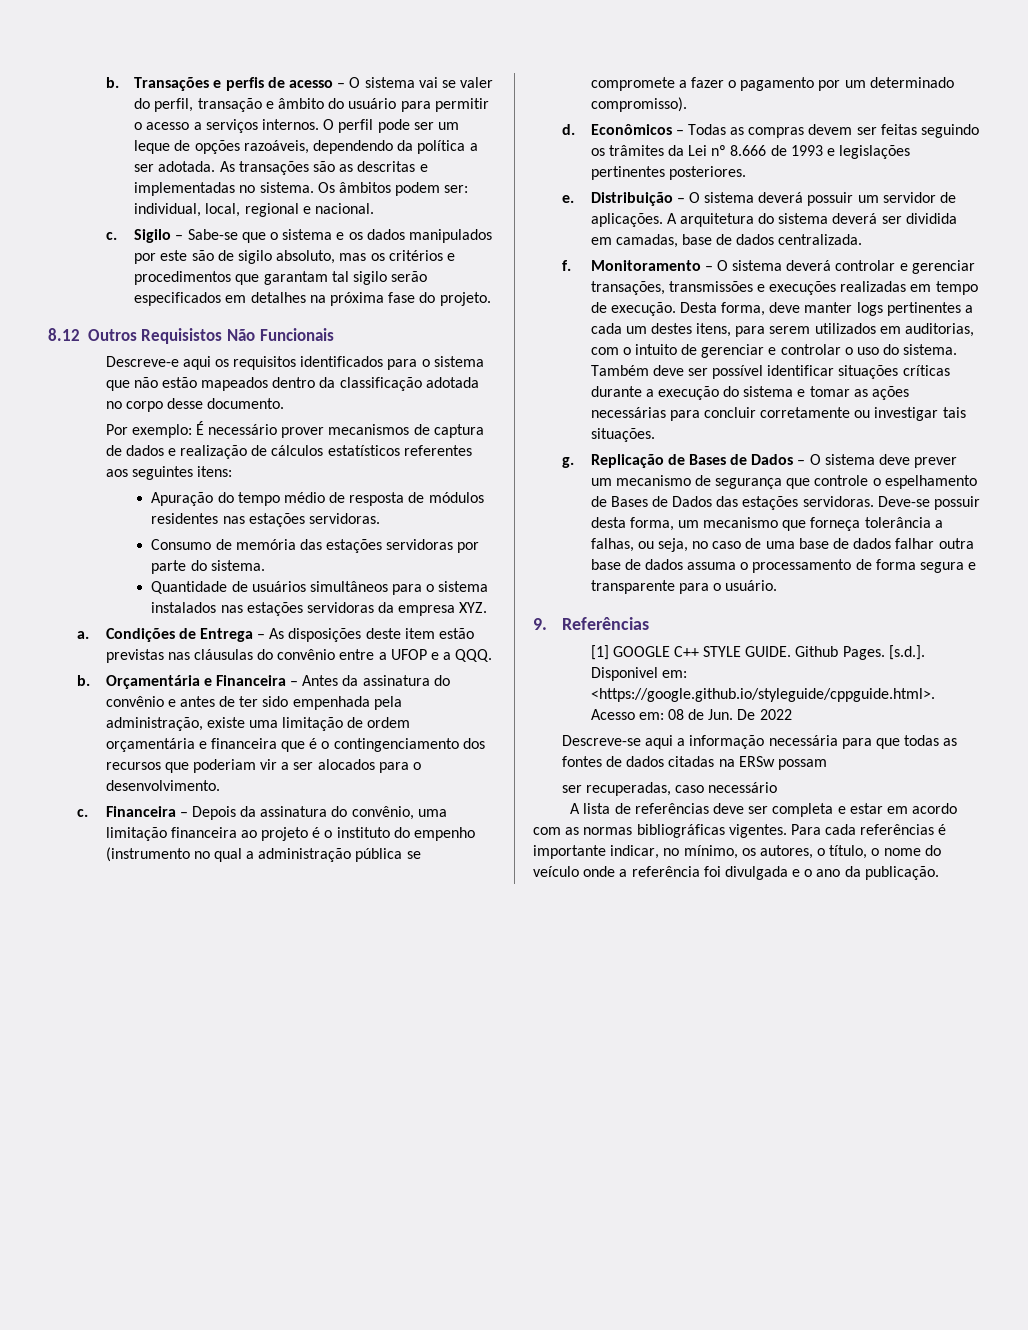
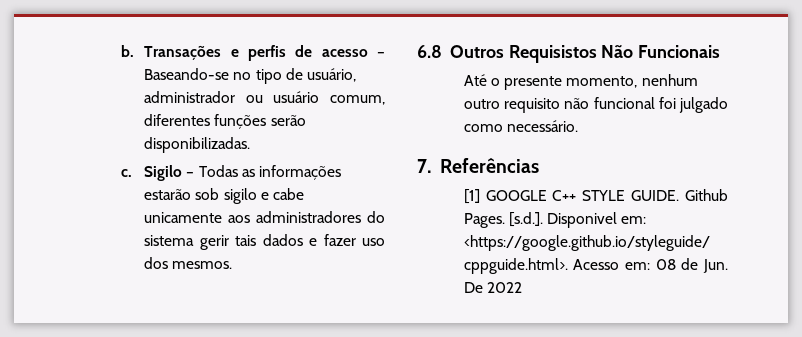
[349,77,494,88] [134,98,489,112] [134,119,459,133] [134,140,478,154] [134,161,428,175] [134,182,469,196] [134,203,375,217] [105,229,492,243] [134,250,455,264] [134,271,428,285] [134,292,491,306] [48,328,334,344] [105,356,484,370] [105,377,479,391] [105,398,285,412] [105,421,484,438] [105,445,472,459] [105,466,232,480] [151,492,484,506] [151,513,380,527] [151,539,480,553] [151,560,265,574] [151,581,489,595] [151,602,488,616] [76,628,474,642] [105,649,493,663] [76,675,450,689] [105,696,402,710] [105,717,411,731] [105,738,485,752] [105,759,421,773] [105,780,220,791] [76,806,447,820] [105,827,475,841] [105,847,421,862] [590,77,954,91] [590,97,687,112] [561,124,979,138] [590,145,911,159] [590,166,746,180] [561,192,956,206] [590,213,957,227] [590,234,863,248] [561,260,975,274] [590,281,978,295] [590,302,973,316] [590,323,974,337] [590,344,958,358] [590,365,950,379] [590,386,909,400] [590,407,966,421] [590,428,655,442] [561,454,958,468] [590,475,977,489] [590,496,980,510] [590,517,943,531] [590,538,974,552] [590,559,977,573] [590,580,778,594] [533,618,547,630] O sistema vai se valer do perfil, transação e âmbito do usuário para permitir o acesso a serviços internos. O perfil pode ser um leque de opções razoáveis, dependendo da política a ser adotada. As transações são as descritas e implementadas no sistema. Os âmbitos podem ser: individual, local, regional e nacional. // c. Sigilo – Sabe-se que o sistema e os dados manipulados por este são de sigilo absoluto, mas os critérios e procedimentos que garantam tal sigilo serão especificados em detalhes na próxima fase do projeto. // 8.12 Outros Requisistos Não Funcionais // Descreve-e aqui os requisitos identificados para o sistema que não estão mapeados dentro da classificação adotada no corpo desse documento. // Por exemplo: É necessário prover mecanismos de captura de dados e realização de cálculos estatísticos referentes aos seguintes itens: // Apuração do tempo médio de resposta de módulos residentes nas estações servidoras. // Consumo de memória das estações servidoras por parte do sistema. // Quantidade de usuários simultâneos para o sistema instalados nas estações servidoras da empresa XYZ. // a. Condições de Entrega – As disposições deste item estão previstas nas cláusulas do convênio entre a UFOP e a QQQ. // b. Orçamentária e Financeira – Antes da assinatura do convênio e antes de ter sido empenhada pela administração, existe uma limitação de ordem orçamentária e financeira que é o contingenciamento dos recursos que poderiam vir a ser alocados para o desenvolvimento. // c. Financeira – Depois da assinatura do convênio, uma limitação financeira ao projeto é o instituto do empenho (instrumento no qual a administração pública se compromete a fazer o pagamento por um determinado compromisso). // d. Econômicos – Todas as compras devem ser feitas seguindo os trâmites da Lei nº 8.666 de 1993 e legislações pertinentes posteriores. // e. Distribuição – O sistema deverá possuir um servidor de aplicações. A arquitetura do sistema deverá ser dividida em camadas, base de dados centralizada. // f. Monitoramento – O sistema deverá controlar e gerenciar transações, transmissões e execuções realizadas em tempo de execução. Desta forma, deve manter logs pertinentes a cada um destes itens, para serem utilizados em auditorias, com o intuito de gerenciar e controlar o uso do sistema. Também deve ser possível identificar situações críticas durante a execução do sistema e tomar as ações necessárias para concluir corretamente ou investigar tais situações. // g. Replicação de Bases de Dados – O sistema deve prever um mecanismo de segurança que controle o espelhamento de Bases de Dados das estações servidoras. Deve-se possuir desta forma, um mecanismo que forneça tolerância a falhas, ou seja, no caso de uma base de dados falhar outra base de dados assuma o processamento de forma segura e transparente para o usuário. // 9. -> [144,68,356,84] [144,91,385,105] [144,114,306,129] [144,137,251,153] [120,165,341,181] [144,188,304,204] [144,211,385,223] [144,234,385,250] [144,257,233,269] [417,45,721,63] [463,74,698,90] [463,97,728,113] [463,120,578,132] [417,159,432,173] Baseando-se no tipo de usuário, administrador ou usuário comum, diferentes funções serão disponibilizadas. // c. Sigilo – Todas as informações estarão sob sigilo e cabe unicamente aos administradores do sistema gerir tais dados e fazer uso dos mesmos. // 6.8 Outros Requisistos Não Funcionais // Até o presente momento, nenhum outro requisito não funcional foi julgado como necessário. // 7.
[561,735,958,749] [561,756,827,770] [561,782,778,796] [570,803,958,817] [533,824,947,838] [533,845,941,859] [533,866,939,880] // Descreve-se aqui a informação necessária para que todas as fontes de dados citadas na ERSw possam // ser recuperadas, caso necessário // A lista de referências deve ser completa e estar em acordo com as normas bibliográficas vigentes. Para cada referências é importante indicar, no mínimo, os autores, o título, o nome do veículo onde a referência foi divulgada e o ano da publicação. -> (522, 287) none

